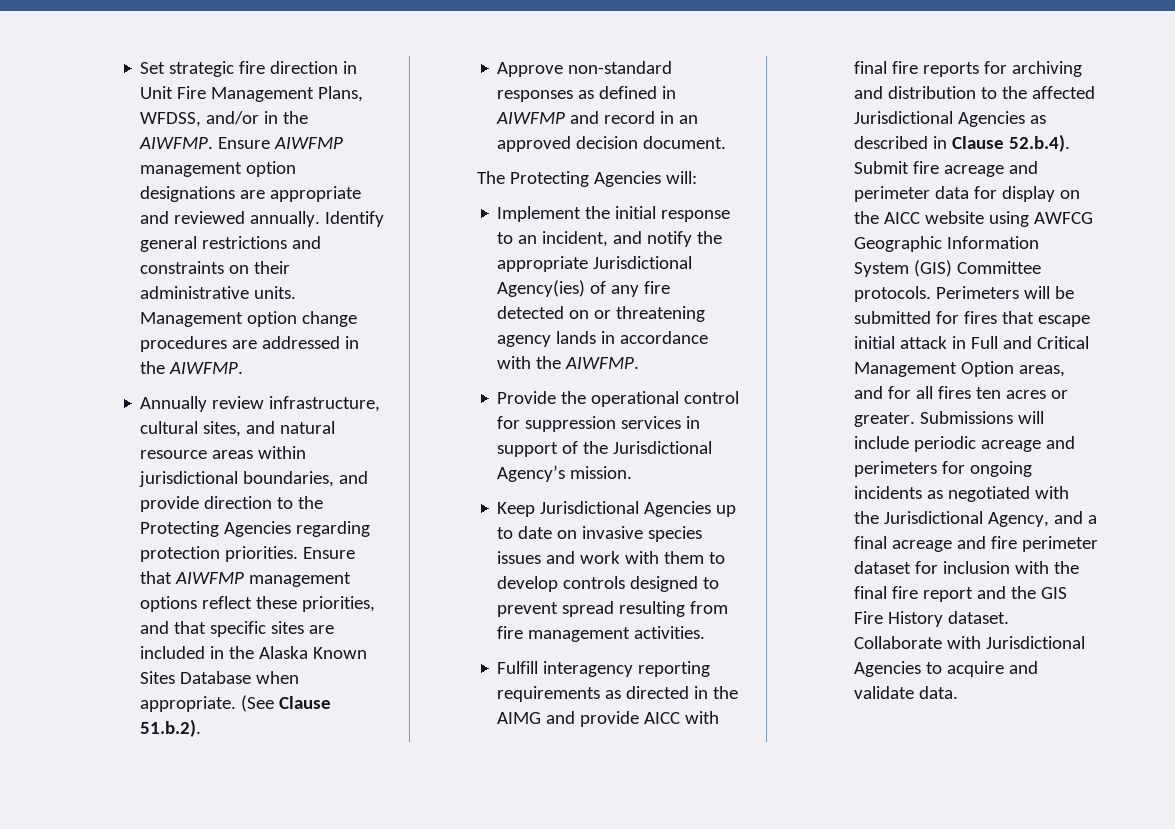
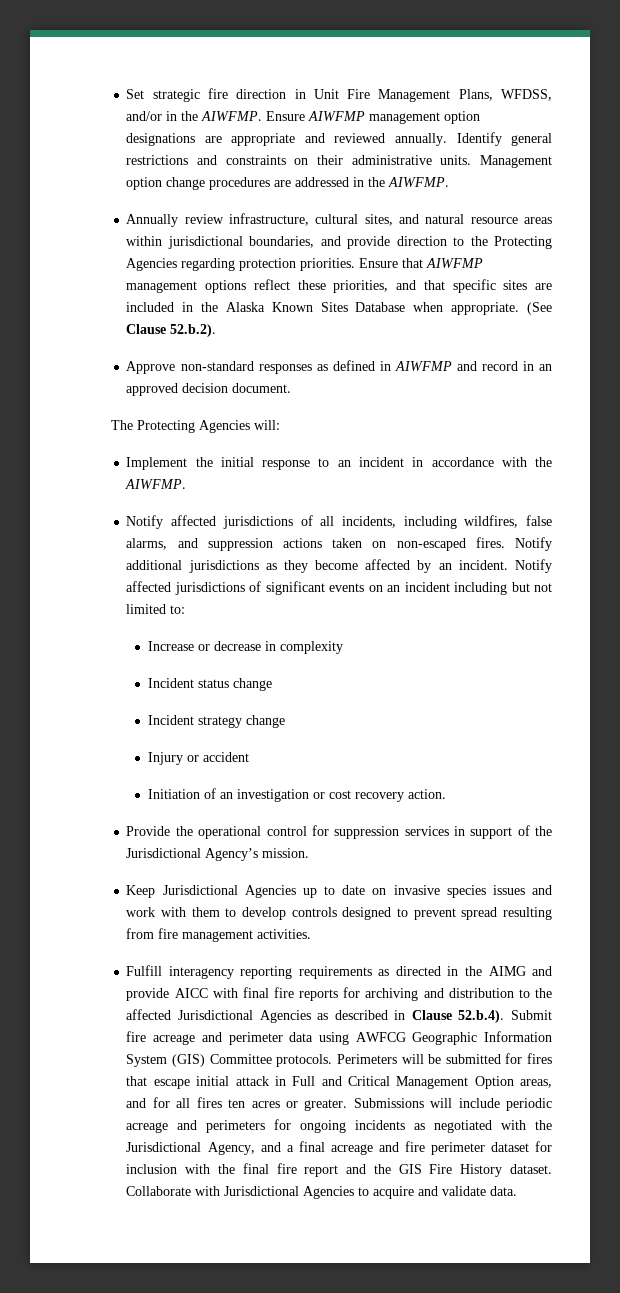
[140,719,202,737] 51.b.2). -> [170,324,217,337] 52.b.2).
[542,231,723,247] [497,256,693,272] [497,280,671,297] [497,306,706,322] [497,331,597,347] incident, and notify the appropriate Jurisdictional Agency(ies) of any fire detected on or threatening agency lands -> [358,457,404,467] incident
(640, 363) none -> [126,515,552,529] [126,537,552,551] [126,559,552,573] [126,581,552,595] [126,604,186,614] [148,641,344,654] [148,678,273,691] [148,715,286,728] [148,752,250,765] [148,788,447,802] // Notify affected jurisdictions of all incidents, including wildfires, false alarms, and suppression actions taken on non-escaped fires. Notify additional jurisdictions as they become affected by an incident. Notify affected jurisdictions of significant events on an incident including but not limited to: // Increase or decrease in complexity // Incident status change // Incident strategy change // Injury or accident // Initiation of an investigation or cost recovery action.
[974,186,1081,202] [854,211,985,224] for display on the AICC website -> (314, 1037) none

